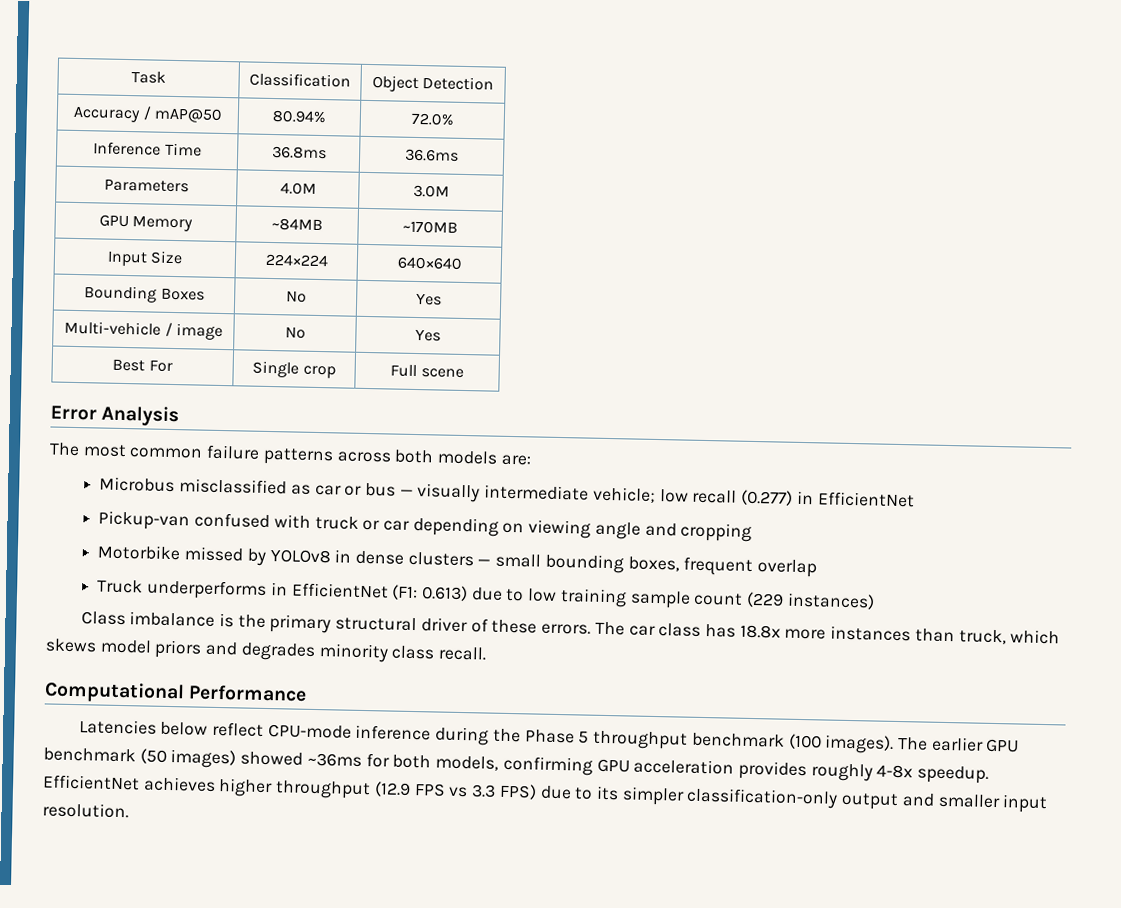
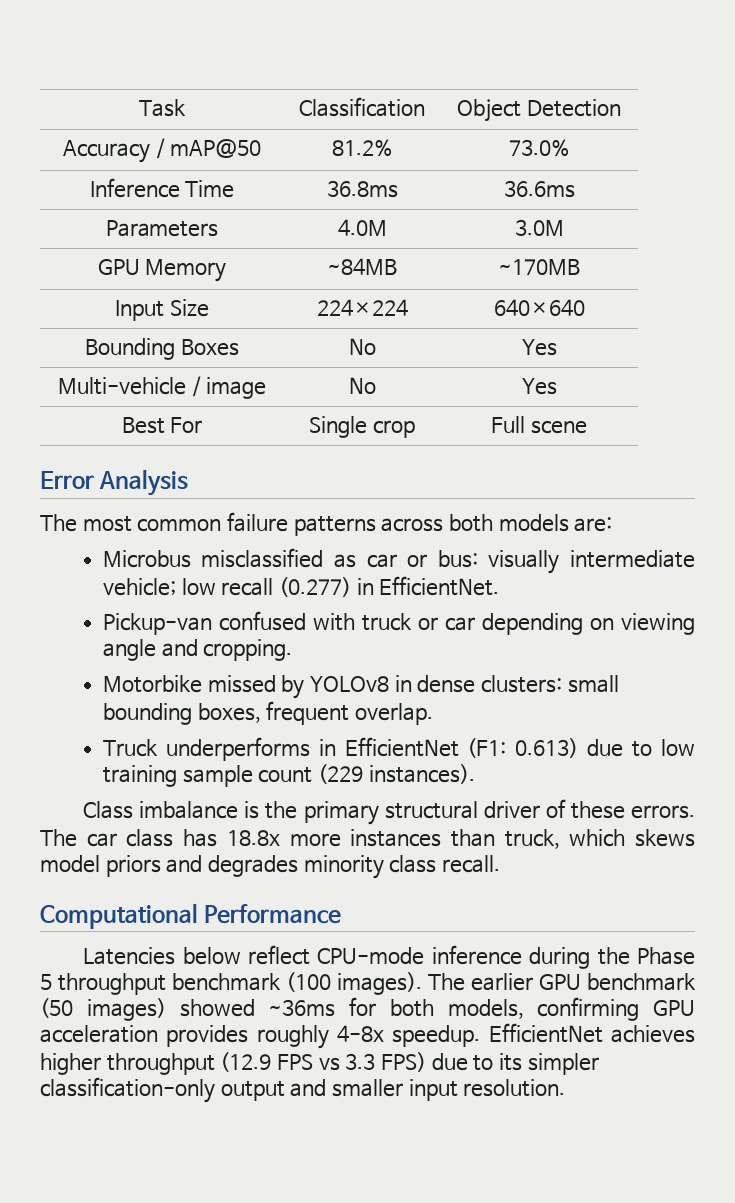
[272,110,327,124] [410,112,454,126] 80.94% | 72.0% -> [331,139,393,157] [508,139,570,157] 81.2% | 73.0%
[364,482,414,497] bus — -> [437,550,478,568] bus:
[816,491,915,508] EfficientNet -> [379,576,500,596] EfficientNet.
[680,522,753,542] cropping -> [203,639,293,661] cropping.
[407,551,492,567] clusters — -> [480,675,562,693] clusters:
[757,559,818,578] overlap -> [354,703,433,725] overlap.
[786,592,875,610] instances) -> [368,764,475,784] instances).

